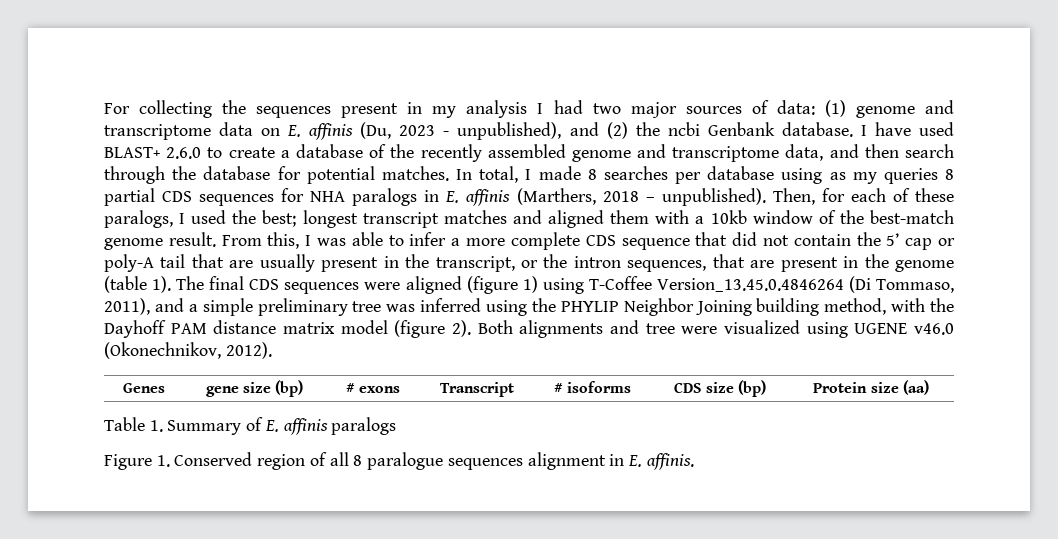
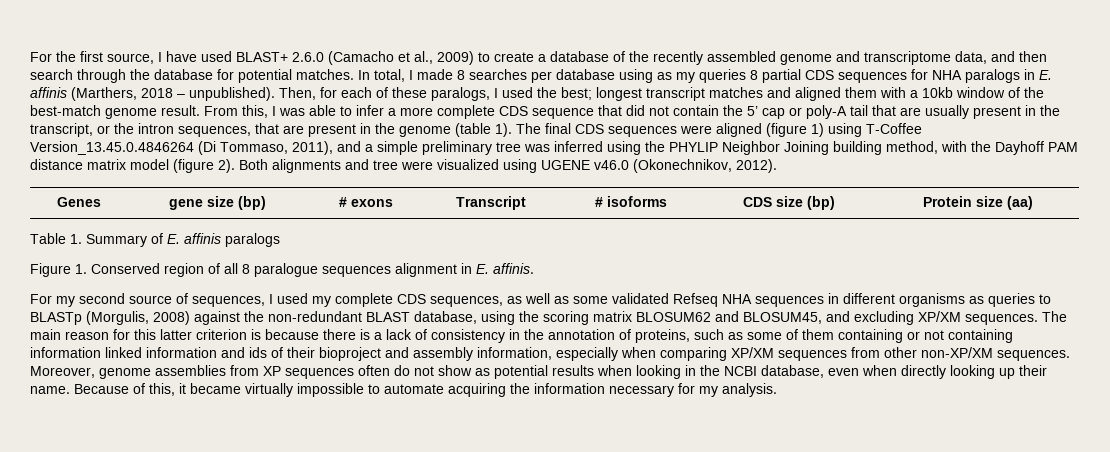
[104,100,954,118] [104,122,853,140] For collecting the sequences present in my analysis I had two major sources of data: (1) genome and transcriptome data on E. affinis (Du, 2023 - unpublished), and (2) the ncbi Genbank database. -> [30,51,154,64] For the first source,
(202, 153) none -> [328,51,474,65] (Camacho et al., 2009)
(694, 461) none -> [30,293,1051,307] [30,311,1067,325] [30,329,1013,343] [30,347,1070,361] [30,365,1047,379] [30,383,777,397] // For my second source of sequences, I used my complete CDS sequences, as well as some validated Refseq NHA sequences in different organisms as queries to BLASTp (Morgulis, 2008) against the non-redundant BLAST database, using the scoring matrix BLOSUM62 and BLOSUM45, and excluding XP/XM sequences. The main reason for this latter criterion is because there is a lack of consistency in the annotation of proteins, such as some of them containing or not containing information linked information and ids of their bioproject and assembly information, especially when comparing XP/XM sequences from other non-XP/XM sequences. Moreover, genome assemblies from XP sequences often do not show as potential results when looking in the NCBI database, even when directly looking up their name. Because of this, it became virtually impossible to automate acquiring the information necessary for my analysis.

